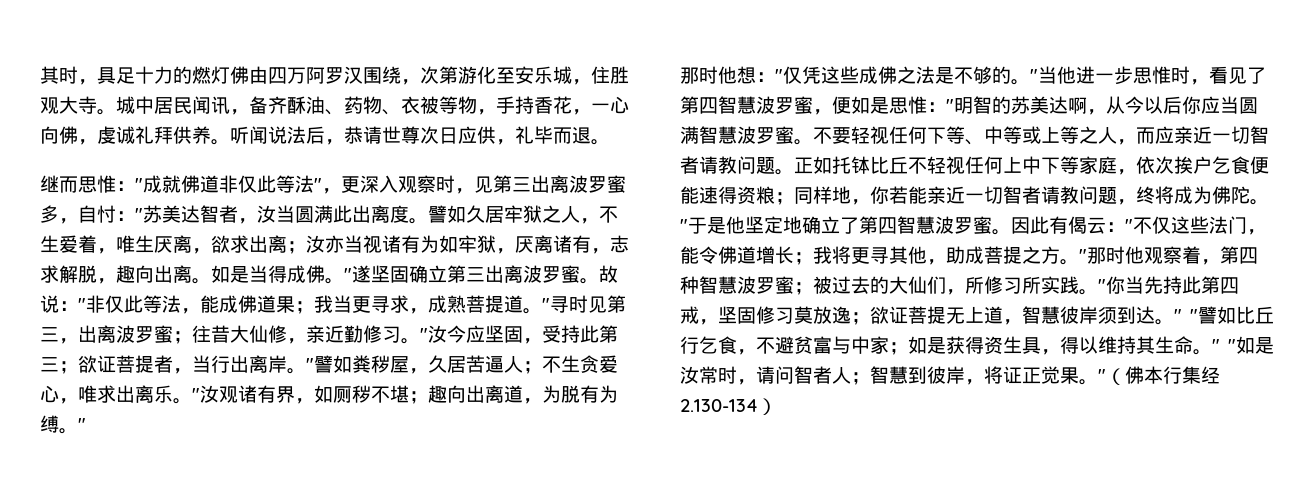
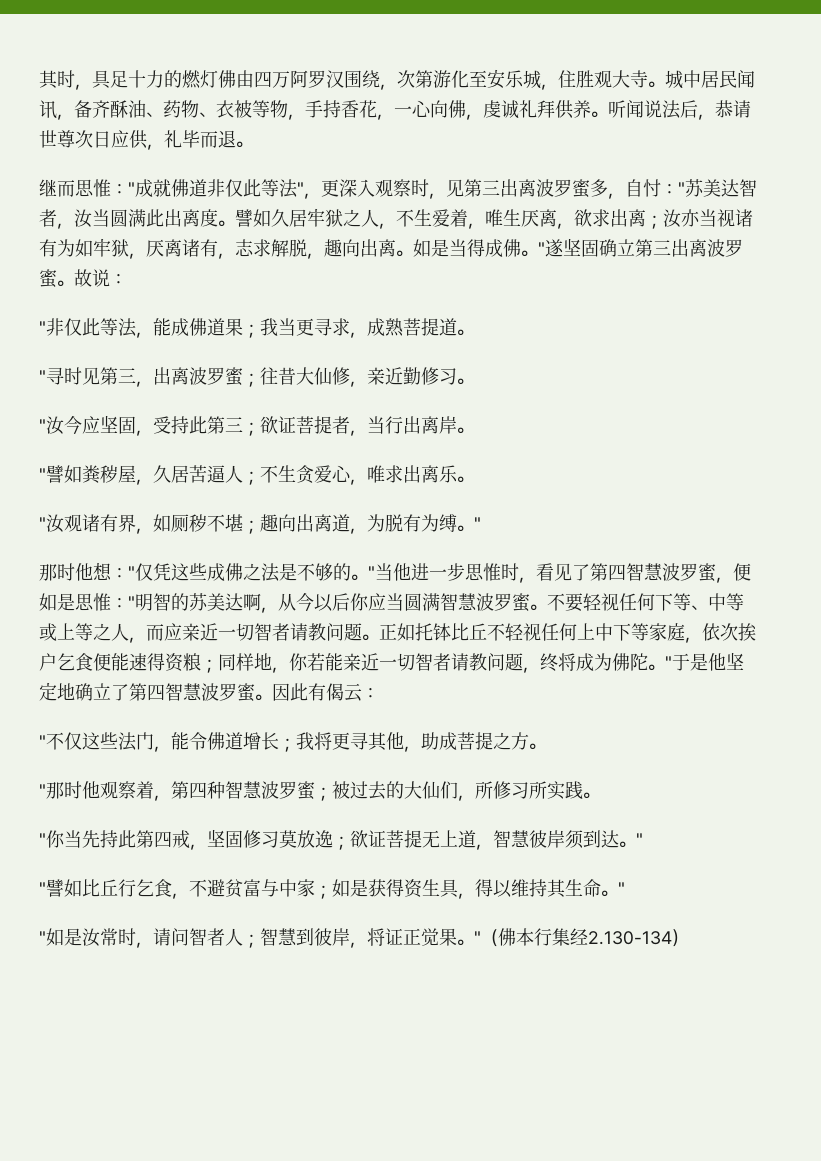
(78, 306) none -> (127, 279) //
(542, 311) none -> (474, 332) //
(420, 341) none -> (474, 381) //
(306, 371) none -> (474, 430) //
(192, 401) none -> (474, 479) //
(1125, 227) none -> (379, 693) //
(1079, 262) none -> (546, 746) //
(1098, 292) none -> (600, 795) //
(1182, 315) none -> (643, 839) //
(1220, 345) none -> (625, 888) //

